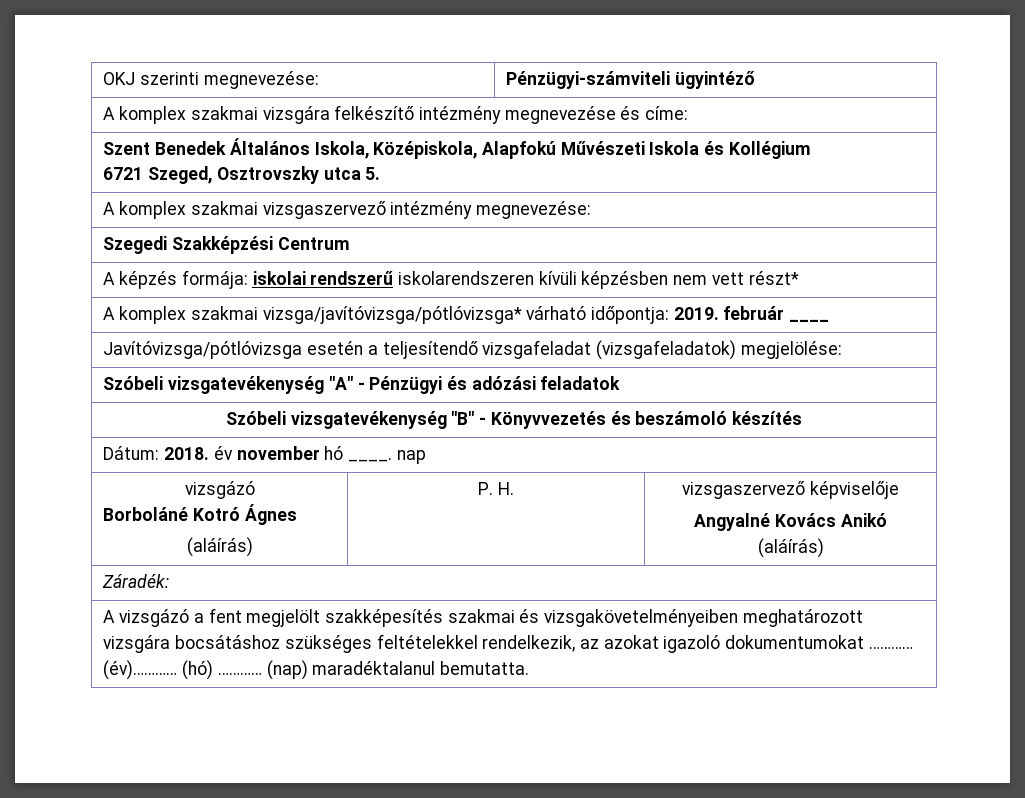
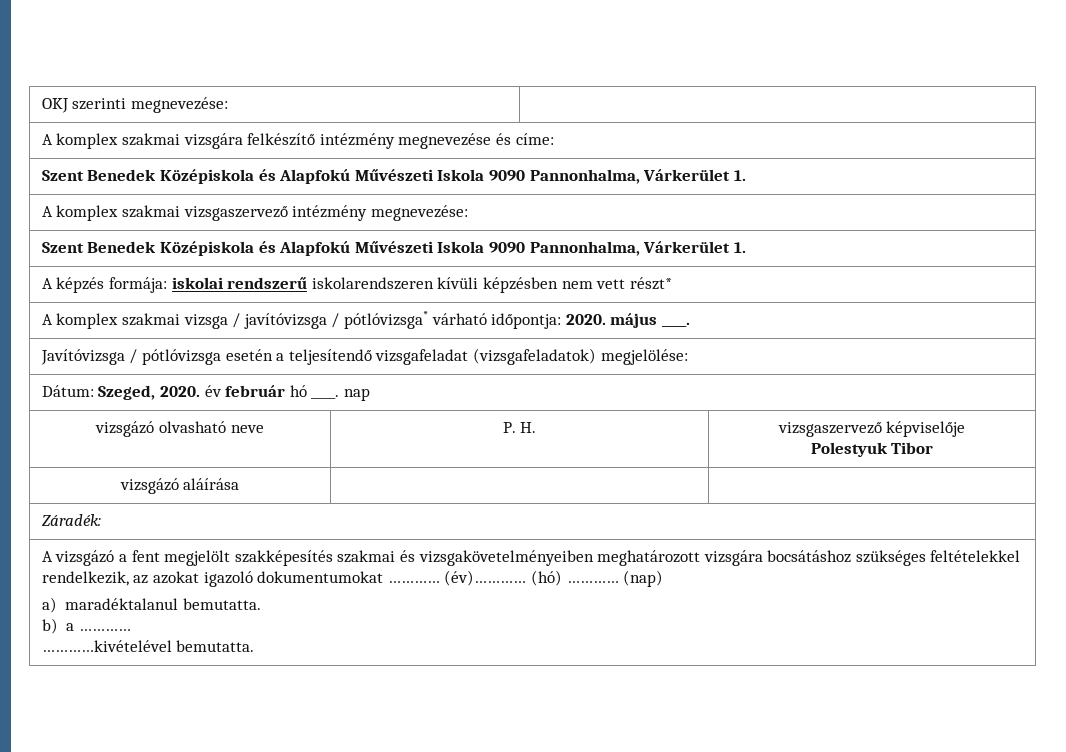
[506,71,756,89] Pénzügyi-számviteli ügyintéző -> (229, 105) none
[229,138,811,159] [103,166,381,184] Általános Iskola, Középiskola, Alapfokú Művészeti Iskola és Kollégium // 6721 Szeged, Osztrovszky utca 5. -> [160,169,746,184] Középiskola és Alapfokú Művészeti Iskola 9090 Pannonhalma, Várkerület 1.
[103,236,350,254] Szegedi Szakképzési Centrum -> [41,241,746,256] Szent Benedek Középiskola és Alapfokú Művészeti Iskola 9090 Pannonhalma, Várkerület 1.
[262,306,830,324] [103,341,303,359] vizsga/javítóvizsga/pótlóvizsga* várható időpontja: 2019. február ____ // Javítóvizsga/pótlóvizsga -> [183,311,690,329] [40,349,222,365] vizsga / javítóvizsga / pótlóvizsga* várható időpontja: 2020. május ____. // Javítóvizsga / pótlóvizsga
[103,376,621,394] [225,411,803,429] [103,446,320,460] Szóbeli vizsgatevékenység "A" - Pénzügyi és adózási feladatok // Szóbeli vizsgatevékenység "B" - Könyvvezetés és beszámoló készítés // Dátum: 2018. év november -> [41,385,286,400] Dátum: Szeged, 2020. év február
[103,504,297,525] [186,537,253,557] // Borboláné Kotró Ágnes // (aláírás) -> [159,421,264,433] olvasható neve
[694,513,887,531] [757,538,824,558] Angyalné Kovács Anikó // (aláírás) -> [810,442,934,457] [119,478,240,494] Polestyuk Tibor // vizsgázó aláírása | |
(308, 670) none -> [41,597,57,613] // a)
(529, 668) none -> [41,618,131,634] [41,640,255,652] // b) a ………… // …………kivételével bemutatta.

